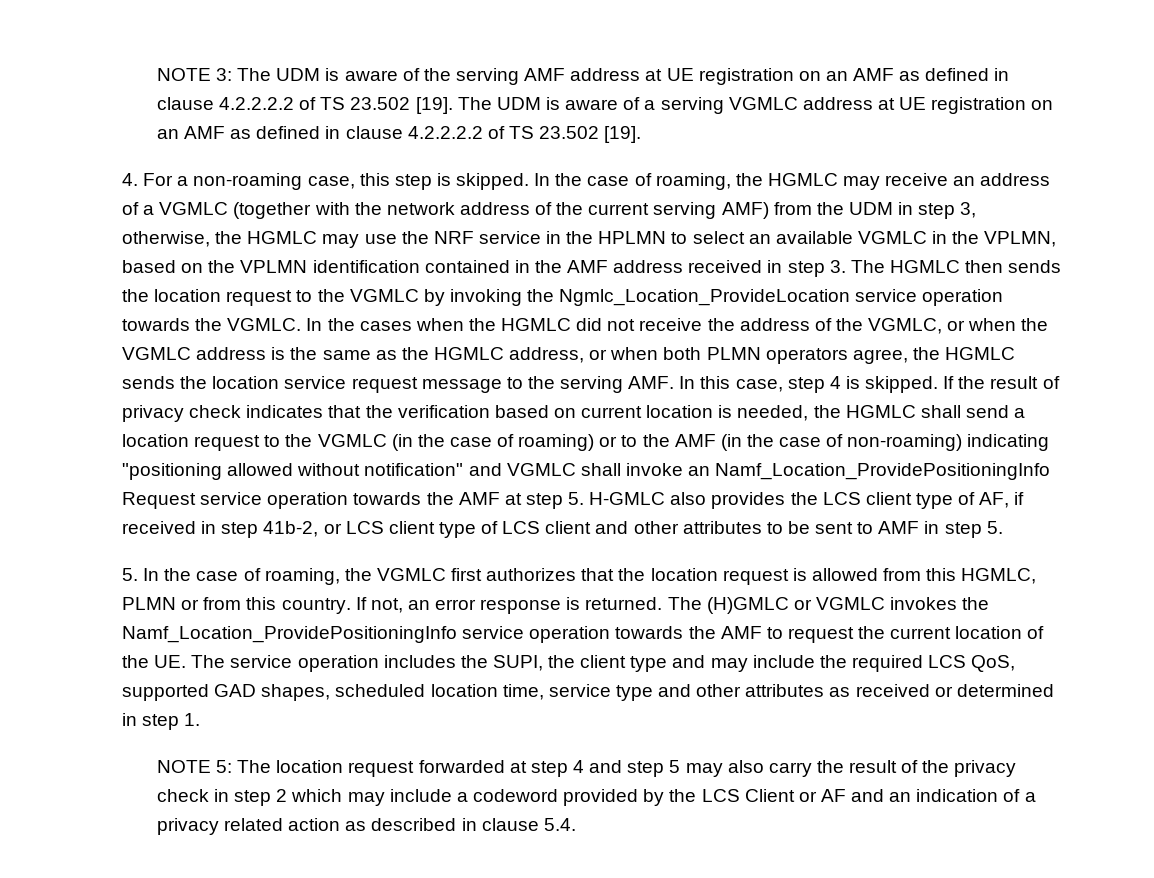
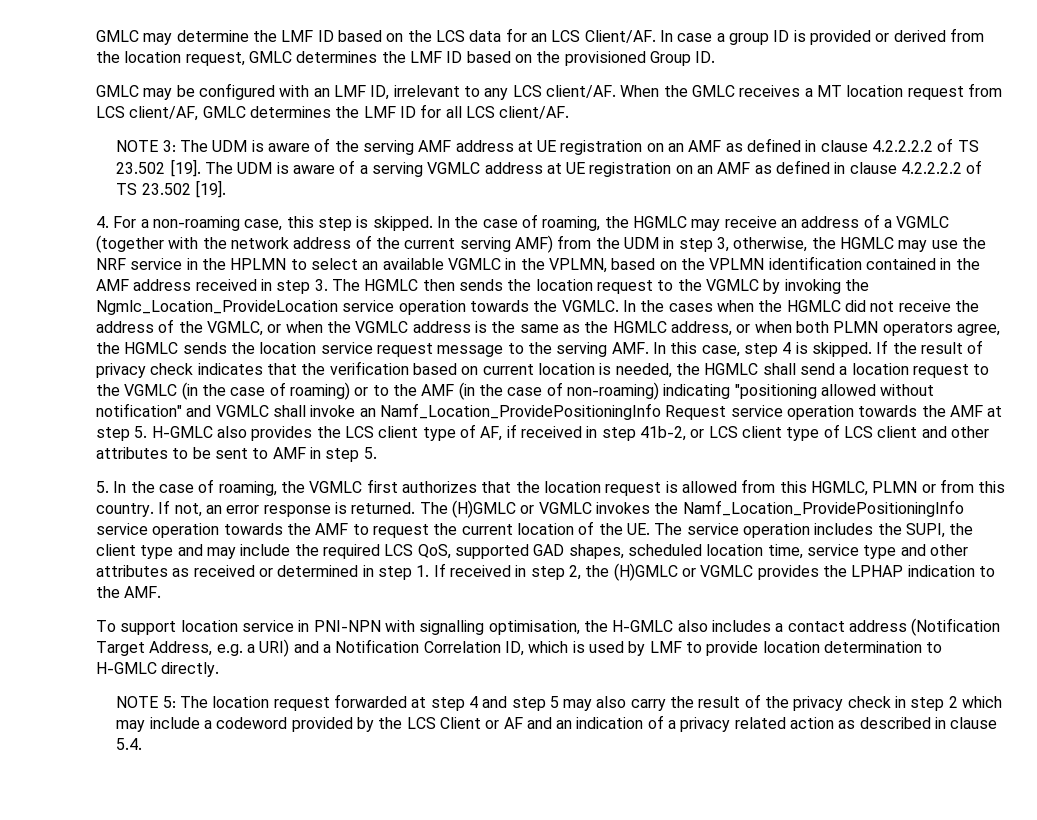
(156, 74) none -> [96,28,984,45] [96,51,716,66] [96,83,1002,100] [96,104,570,121] GMLC may determine the LMF ID based on the LCS data for an LCS Client/AF. In case a group ID is provided or derived from the location request, GMLC determines the LMF ID based on the provisioned Group ID. // GMLC may be configured with an LMF ID, irrelevant to any LCS client/AF. When the GMLC receives a MT location request from LCS client/AF, GMLC determines the LMF ID for all LCS client/AF. //
(201, 719) none -> [433,563,995,581] [96,586,162,598] [96,618,1001,636] [96,639,943,657] [96,662,220,677] If received in step 2, the (H)GMLC or VGMLC provides the LPHAP indication to the AMF. // To support location service in PNI-NPN with signalling optimisation, the H-GMLC also includes a contact address (Notification Target Address, e.g. a URI) and a Notification Correlation ID, which is used by LMF to provide location determination to H-GMLC directly.

